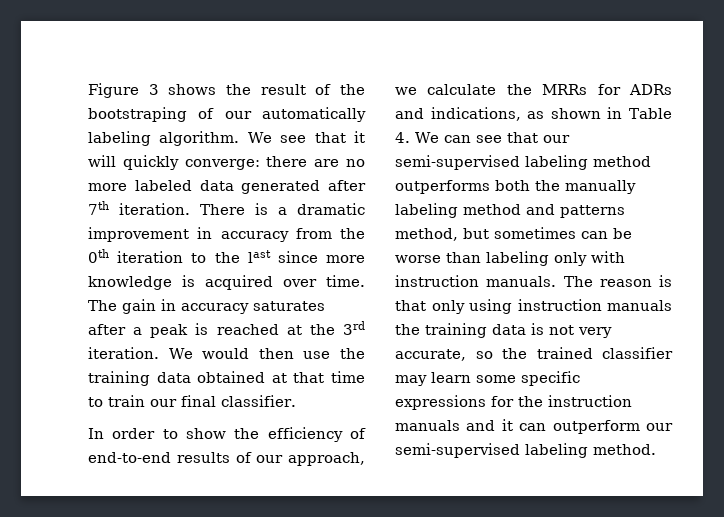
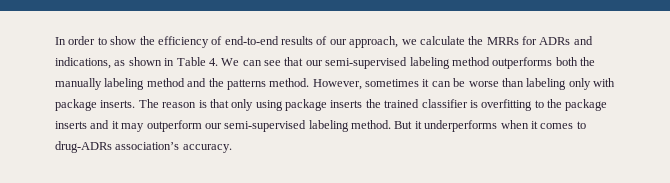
[88,83,365,98] [88,107,366,122] [88,131,365,146] [88,155,365,170] [88,180,366,194] [88,201,365,215] [88,227,365,242] [88,249,365,263] [88,275,365,290] [88,299,325,314] [88,321,365,338] [88,347,365,359] [88,371,365,386] [88,395,296,407] Figure 3 shows the result of the bootstraping of our automatically labeling algorithm. We see that it will quickly converge: there are no more labeled data generated after 7th iteration. There is a dramatic improvement in accuracy from the 0th iteration to the last since more knowledge is acquired over time. The gain in accuracy saturates after a peak is reached at the 3rd iteration. We would then use the training data obtained at that time to train our final classifier. // -> (55, 41) none
[560,205,625,218] [395,227,576,241] patterns method, but sometimes -> [208,78,430,90] the patterns method. However, sometimes it
[395,275,557,287] instruction manuals. -> [55,99,136,111] package inserts.
[517,299,672,311] [395,323,612,338] [395,347,673,361] [395,371,580,386] [395,395,632,410] [395,420,460,431] instruction manuals the training data is not very accurate, so the trained classifier may learn some specific expressions for the instruction manuals -> [285,99,608,111] [55,121,87,129] package inserts the trained classifier is overfitting to the package inserts
[519,423,547,431] can -> [121,123,145,132] may
(656, 449) none -> [394,120,586,132] [55,141,232,153] But it underperforms when it comes to drug-ADRs association’s accuracy.

